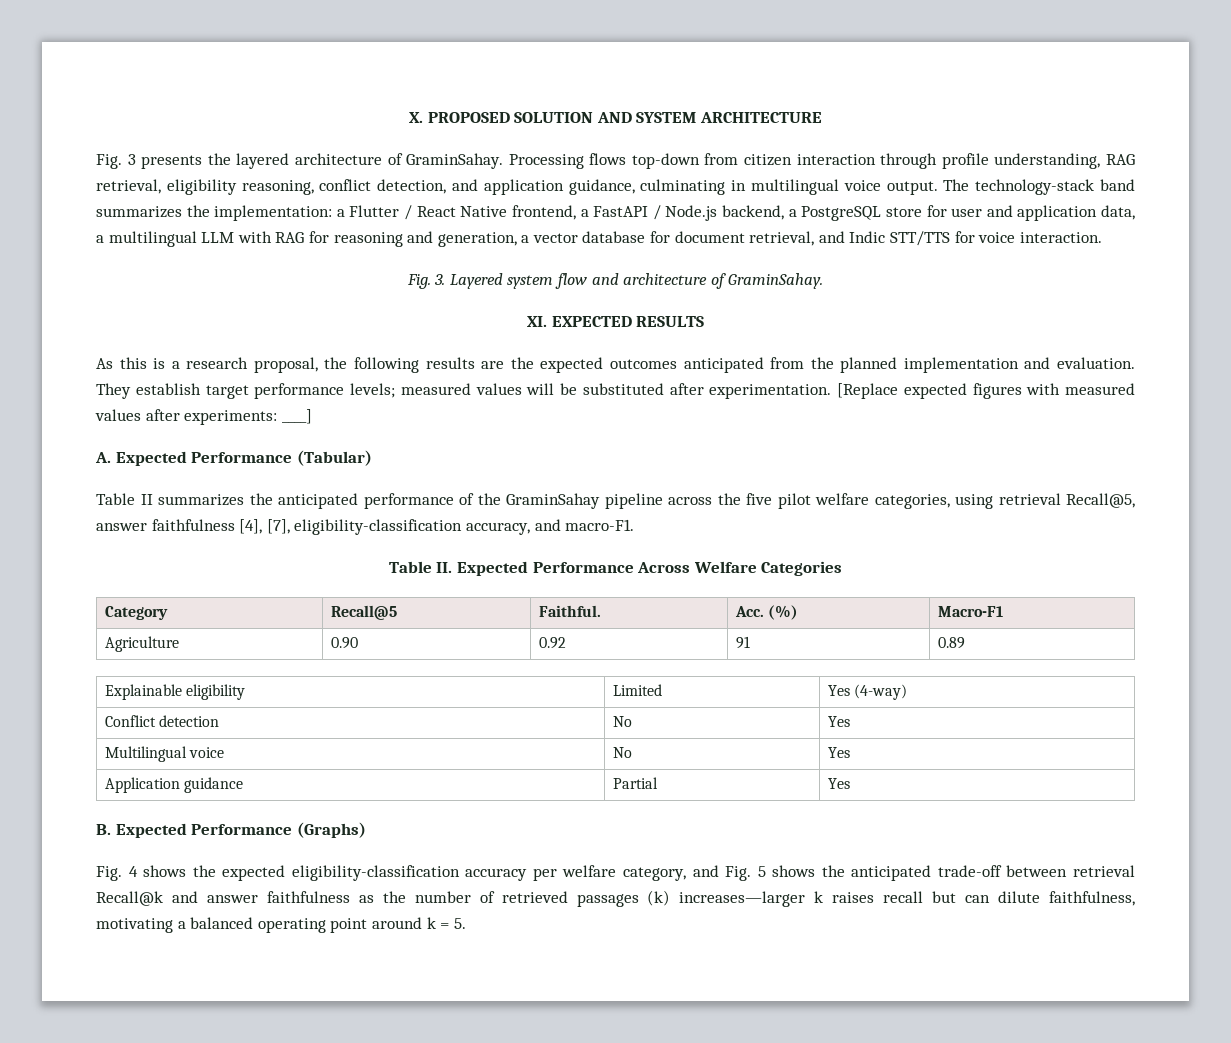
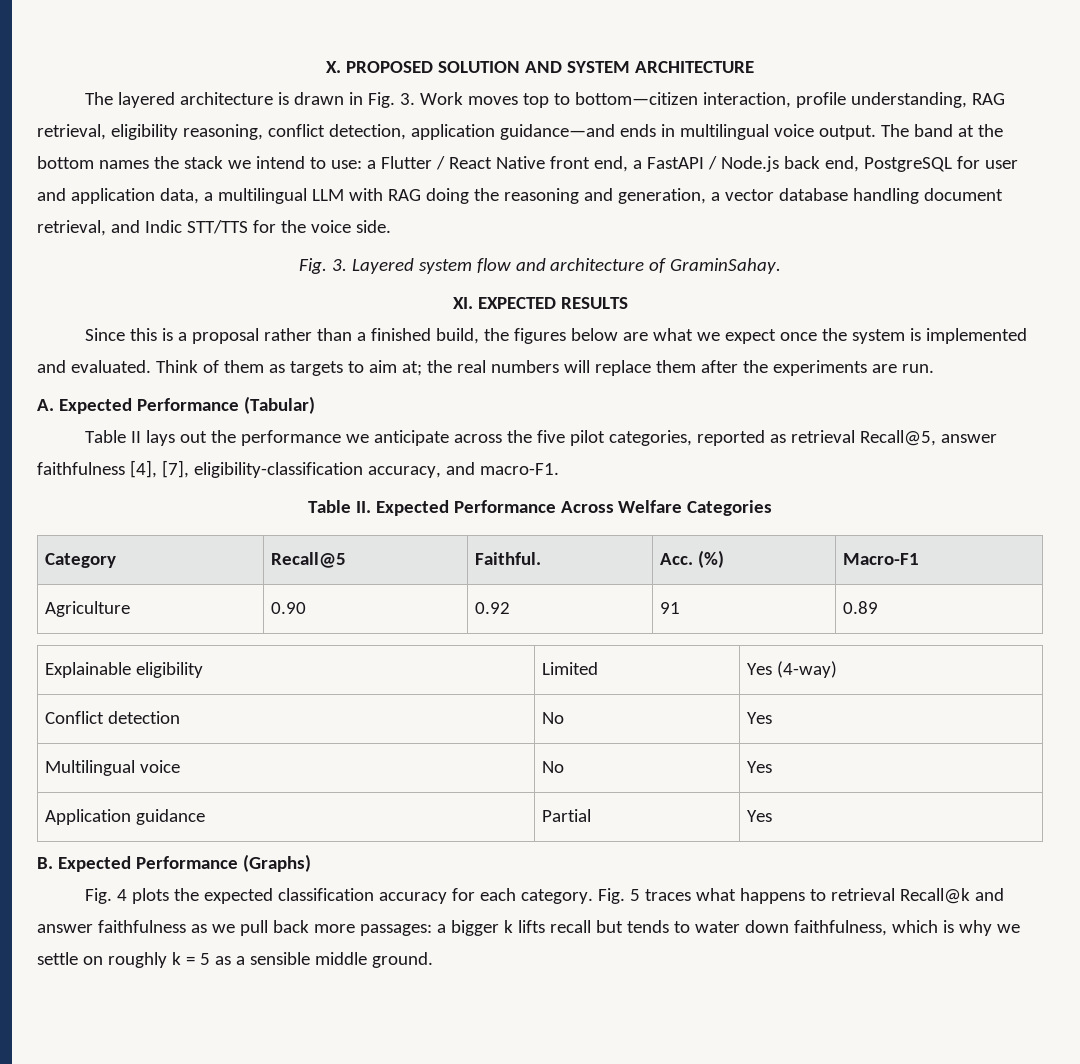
[96,153,938,169] Fig. 3 presents the layered architecture of GraminSahay. Processing flows top-down from citizen interaction through -> [84,92,791,108] The layered architecture is drawn in Fig. 3. Work moves top to bottom—citizen interaction,
[452,179,726,195] and application guidance, culminating -> [410,124,656,140] application guidance—and ends
[975,179,1135,195] [96,205,333,221] technology-stack band summarizes the implementation: -> [913,124,1003,137] [37,156,362,169] band at the bottom names the stack we intend to use:
[511,205,576,220] frontend, -> [549,156,628,172] front end,
[722,205,922,221] backend, a PostgreSQL store -> [783,156,952,172] back end, PostgreSQL
[308,231,329,243] for -> [425,188,499,204] doing the
[650,231,671,243] for -> [852,188,919,204] handling
[978,232,1102,243] voice interaction. -> [280,220,391,233] the voice side.
[96,358,113,369] As -> [84,328,125,341] Since
[186,357,1135,373] [96,383,1135,399] [95,409,312,425] research proposal, the following results are the expected outcomes anticipated from the planned implementation and evaluation. They establish target performance levels; measured values will be substituted after experimentation. [Replace expected figures with measured values after experiments: ____] -> [191,328,1027,344] [37,360,934,376] proposal rather than a finished build, the figures below are what we expect once the system is implemented and evaluated. Think of them as targets to aim at; the real numbers will replace them after the experiments are run.
[158,493,663,509] summarizes the anticipated performance of the GraminSahay pipeline -> [145,430,449,446] lays out the performance we anticipate
[815,493,993,509] welfare categories, using -> [608,430,786,446] categories, reported as
[143,865,1068,881] shows the expected eligibility-classification accuracy per welfare category, and Fig. 5 shows the anticipated trade-off between -> [131,888,826,904] plots the expected classification accuracy for each category. Fig. 5 traces what happens to
[382,890,1135,907] [96,917,466,933] the number of retrieved passages (k) increases—larger k raises recall but can dilute faithfulness, motivating a balanced operating point around k = 5. -> [211,920,1020,936] [37,952,433,968] we pull back more passages: a bigger k lifts recall but tends to water down faithfulness, which is why we settle on roughly k = 5 as a sensible middle ground.

